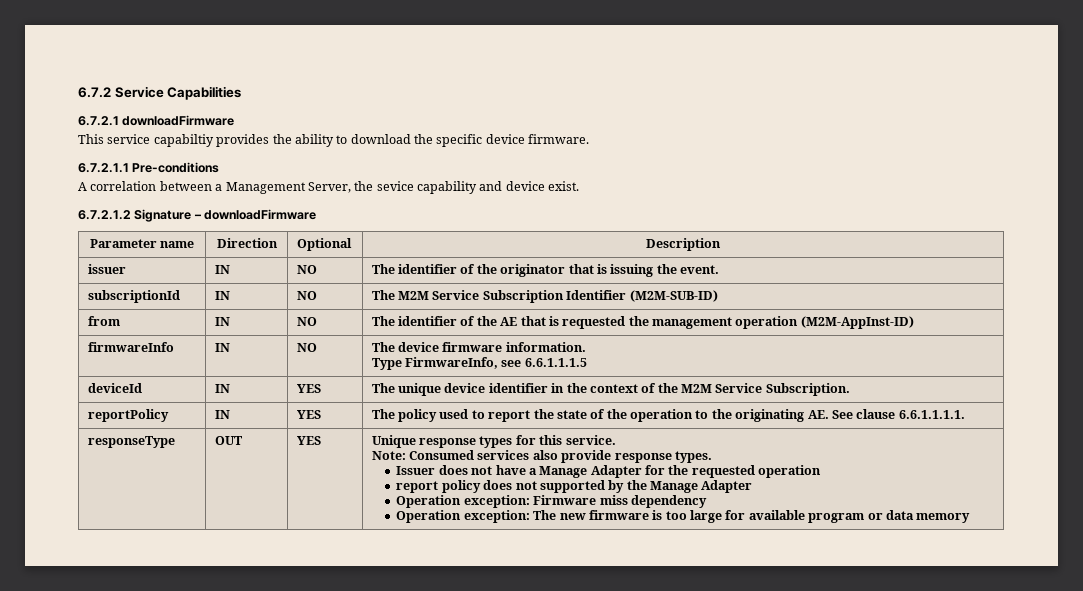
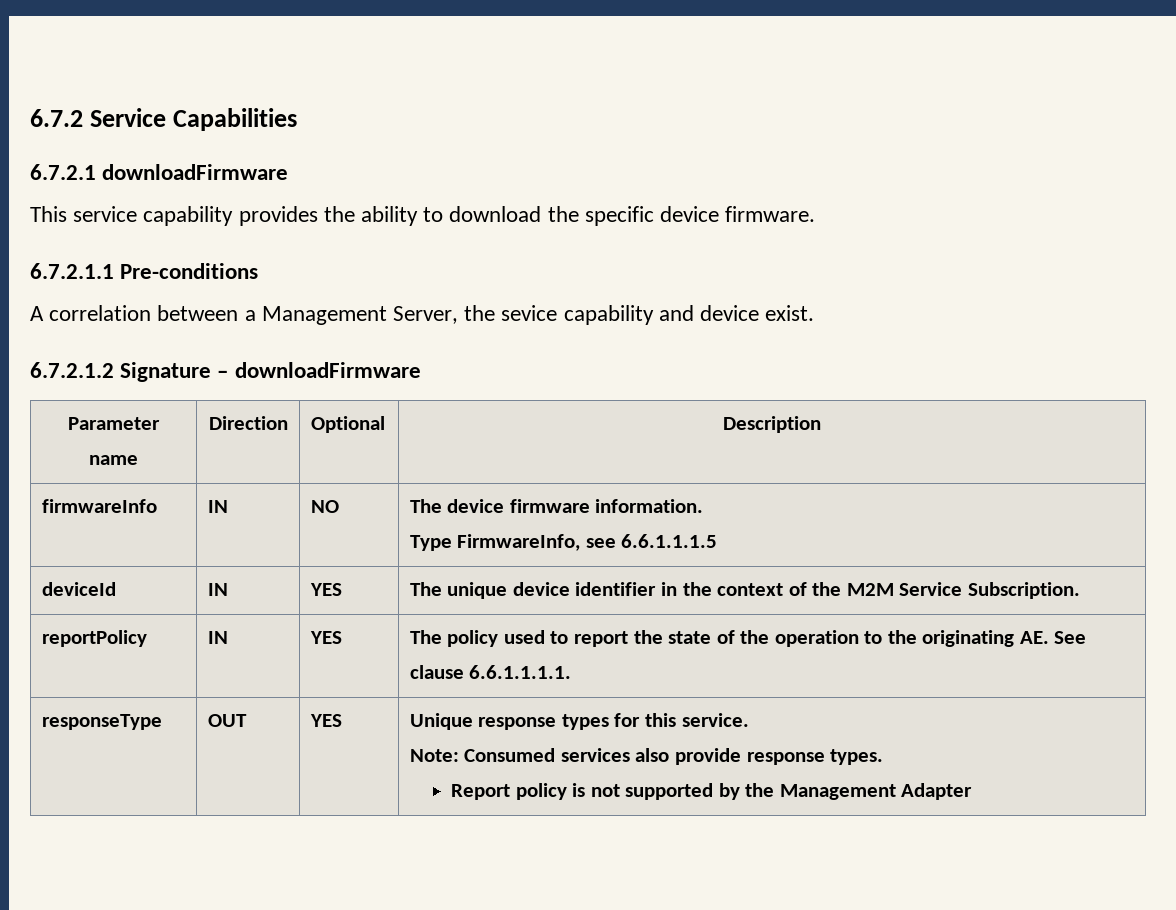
[153,134,214,147] capabiltiy -> [143,206,234,226] capability
[87,264,126,274] [214,265,230,274] [296,265,317,274] [371,264,720,277] [87,290,180,303] [214,291,230,300] [296,291,317,300] [371,290,718,303] [87,316,120,326] [214,317,230,326] [296,317,317,326] [371,316,914,329] // issuer | IN | NO | The identifier of the originator that is issuing the event. // subscriptionId | IN | NO | The M2M Service Subscription Identifier (M2M-SUB-ID) // from | IN | NO | The identifier of the AE that is requested the management operation (M2M-AppInst-ID) -> (821, 424) none
[396,465,822,478] [396,480,513,493] Issuer does not have a Manage Adapter for the requested operation // report policy does -> [451,783,586,800] Report policy is
[650,480,753,493] [396,495,707,508] [396,510,971,523] Manage Adapter // Operation exception: Firmware miss dependency // Operation exception: The new firmware is too large for available program or data memory -> [779,783,973,800] Management Adapter

